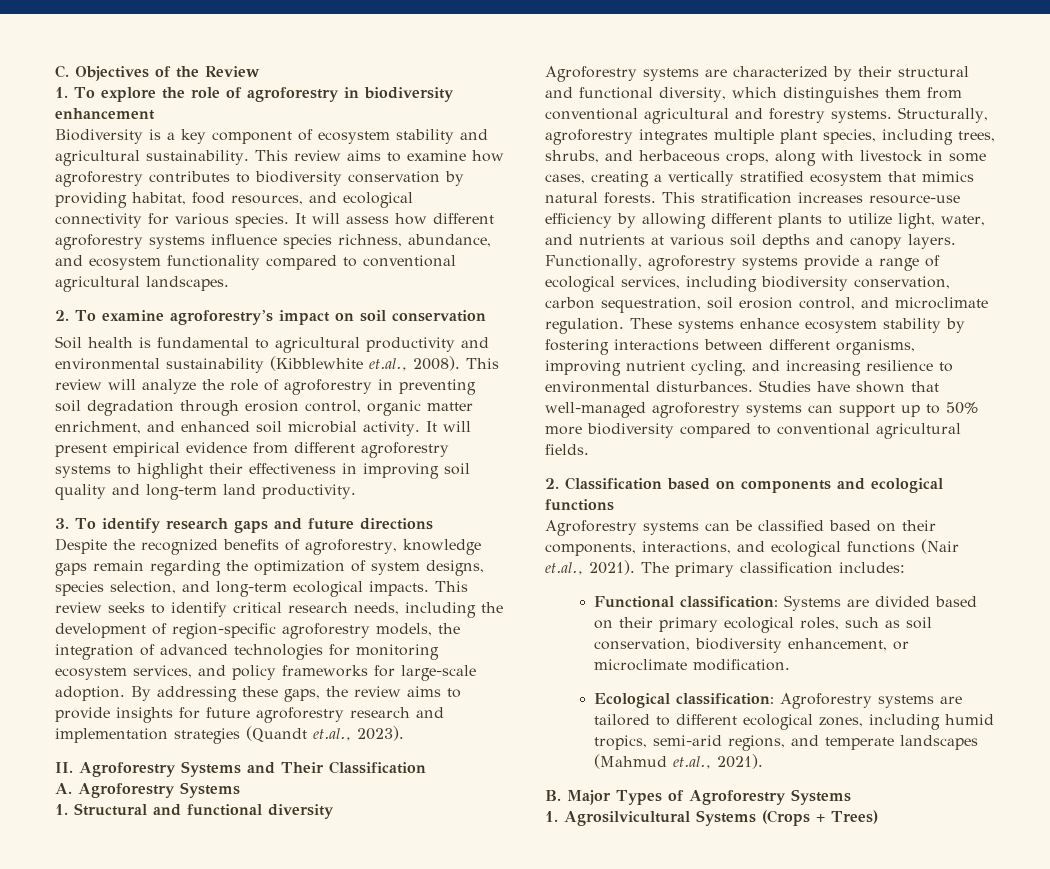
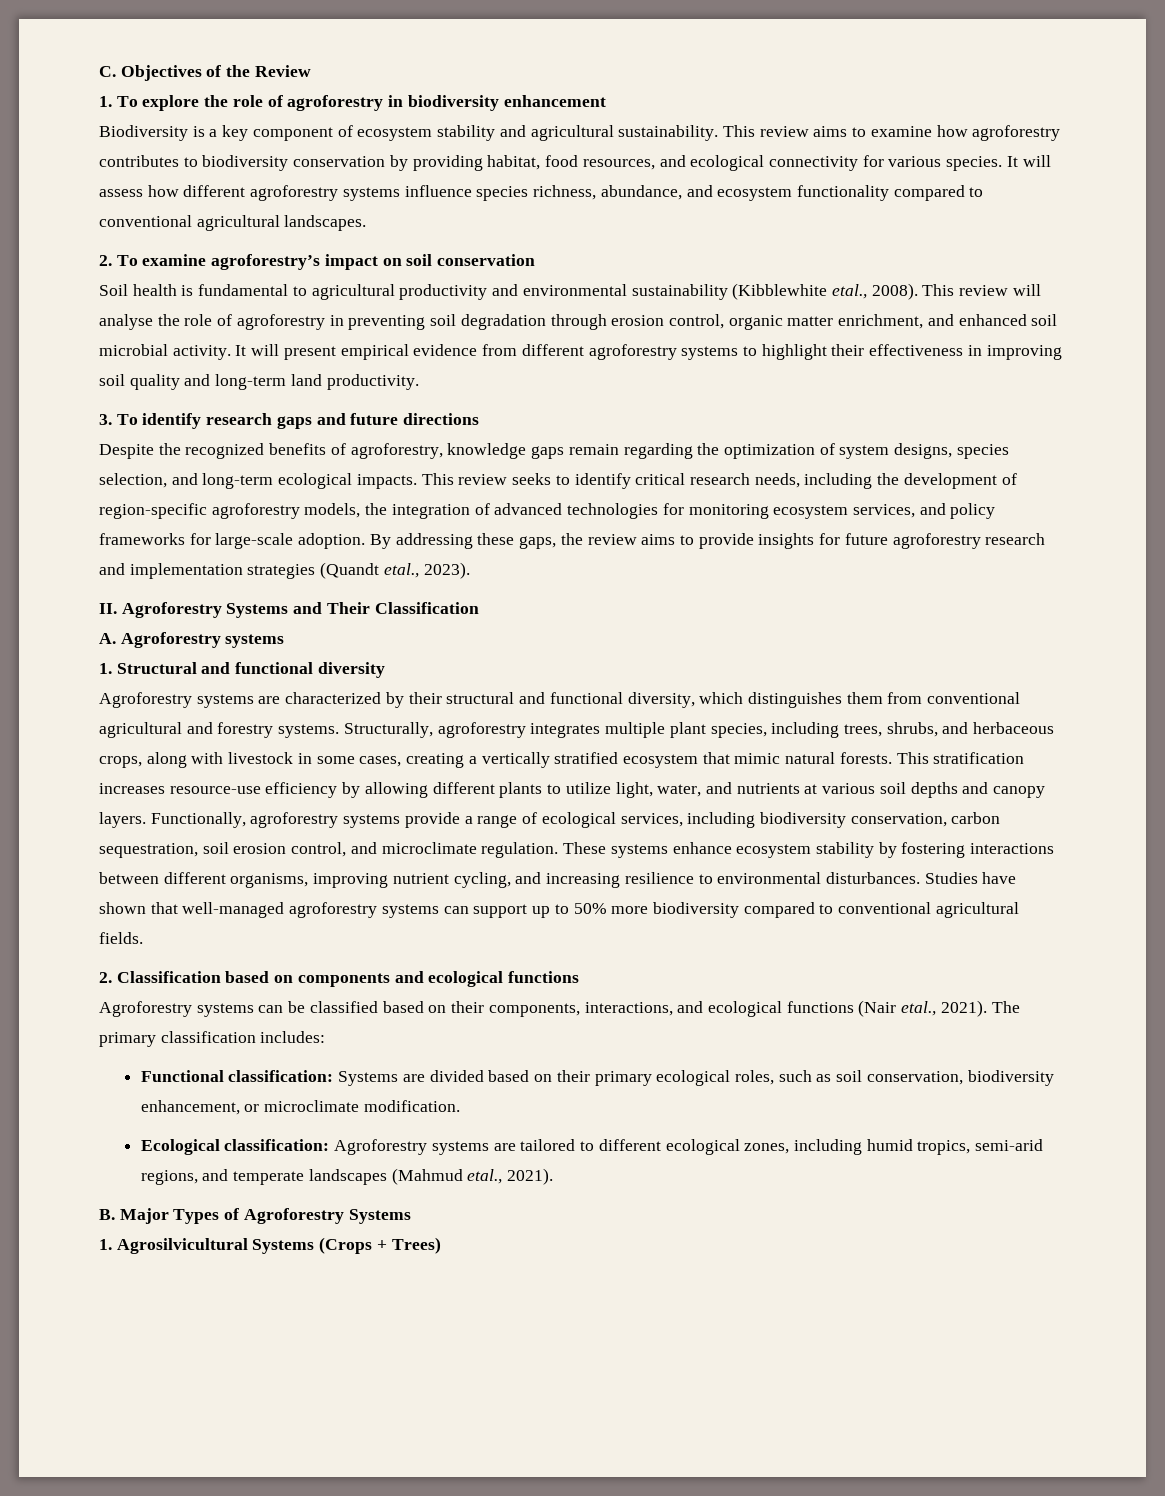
[369,358,407,371] et.al., -> [831,284,867,299] etal.,
[142,379,196,394] analyze -> [99,314,153,330] analyse
[313,728,351,741] et.al., -> [383,563,419,578] etal.,
[180,782,240,798] Systems -> [225,634,285,648] systems
[922,171,974,182] mimics -> [734,753,781,764] mimic
[545,562,583,575] et.al., -> [901,1001,937,1016] etal.,
[673,756,712,769] et.al., -> [467,1169,503,1184] etal.,

